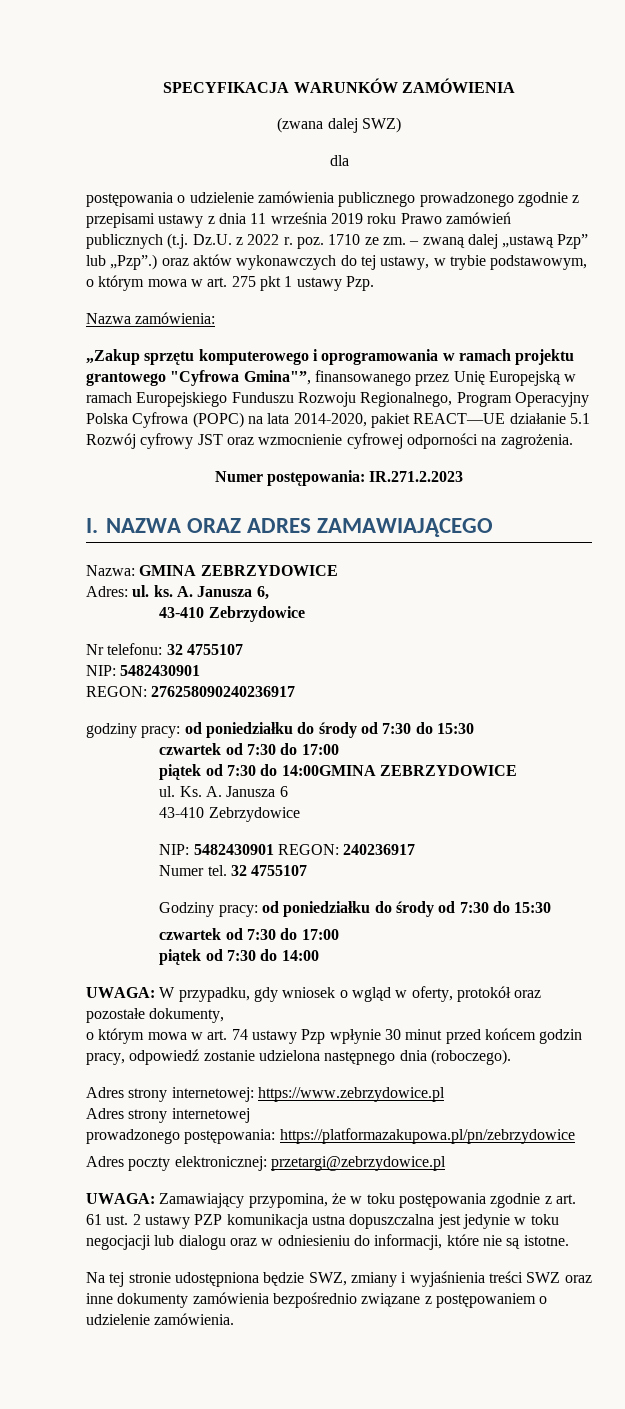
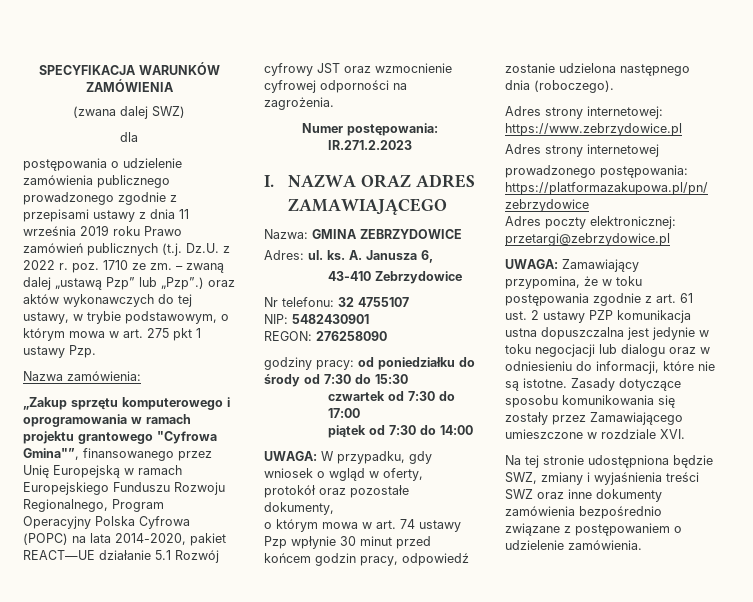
[151,686,296,697] 276258090240236917 -> [316,331,387,341] 276258090
[159,764,517,780] [159,786,288,797] [159,807,300,822] [159,844,416,855] [159,865,308,876] [159,901,552,917] [159,928,339,940] // piątek od 7:30 do 14:00GMINA ZEBRZYDOWICE // ul. Ks. A. Janusza 6 // 43-410 Zebrzydowice // NIP: 5482430901 REGON: 240236917 // Numer tel. 32 4755107 // Godziny pracy: od poniedziałku do środy od 7:30 do 15:30 // czwartek od 7:30 do 17:00 -> (360, 413) none
(569, 1240) none -> [571,378,681,391] [505,395,675,408] [505,412,683,425] [505,429,685,439] Zasady dotyczące sposobu komunikowania się zostały przez Zamawiającego umieszczone w rozdziale XVI.

